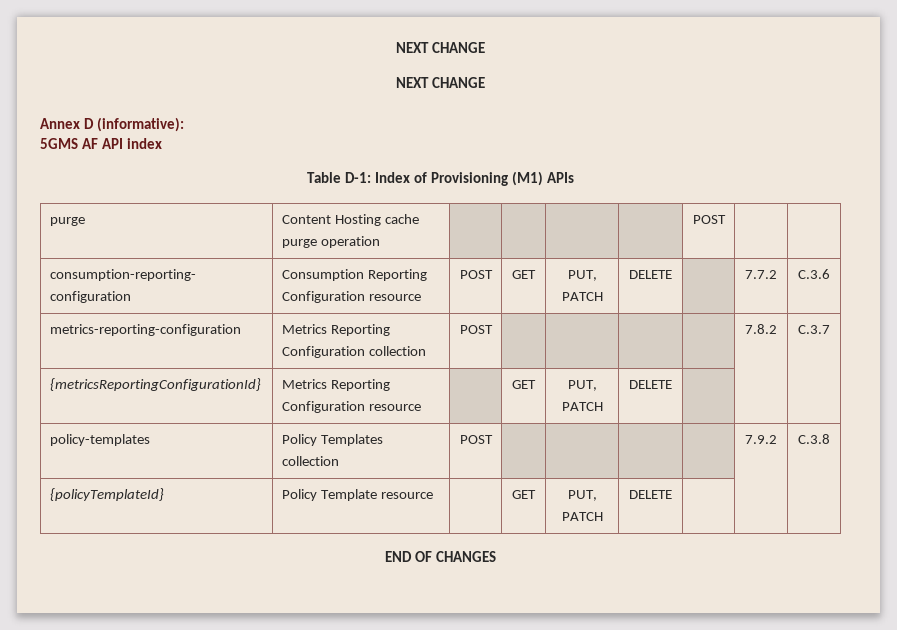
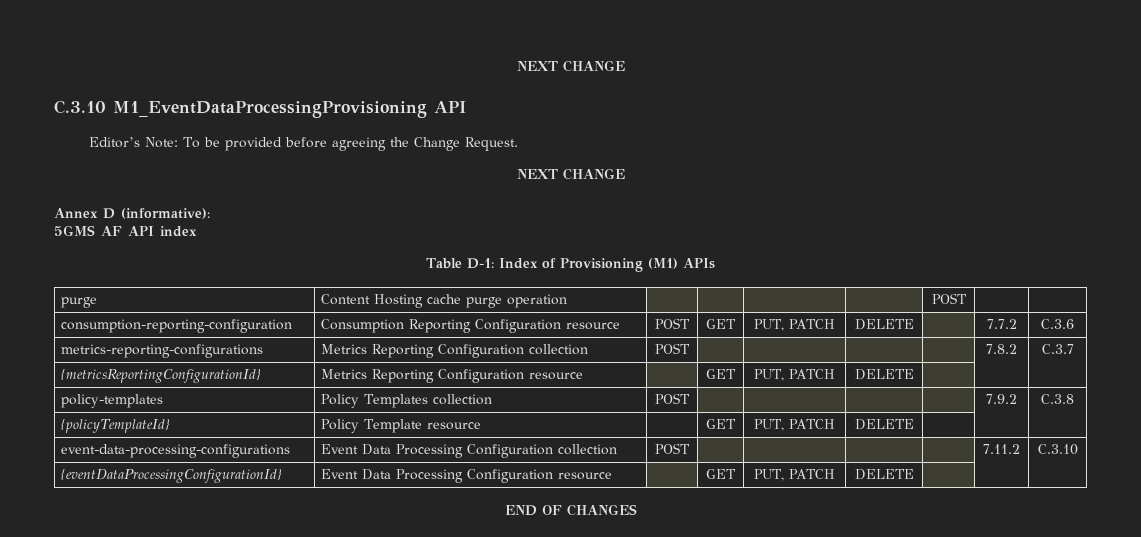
[396,42,485,53] NEXT CHANGE -> [516,60,625,72] [54,100,466,118] [89,137,519,151] NEXT CHANGE // C.3.10 M1_EventDataProcessingProvisioning API // Editor’s Note: To be provided before agreeing the Change Request.
[49,324,241,336] metrics-reporting-configuration -> [60,344,263,358] metrics-reporting-configurations
(672, 494) none -> [60,444,290,458] [320,444,617,458] [655,443,690,454] [983,444,1020,454] [1037,444,1078,455] [60,469,282,483] [320,469,612,483] [706,469,736,479] [753,469,836,481] [854,469,914,480] // event-data-processing-configurations | Event Data Processing Configuration collection | POST | | | | | 7.11.2 | C.3.10 // {eventDataProcessingConfigurationId} | Event Data Processing Configuration resource | | GET | PUT, PATCH | DELETE | | |

